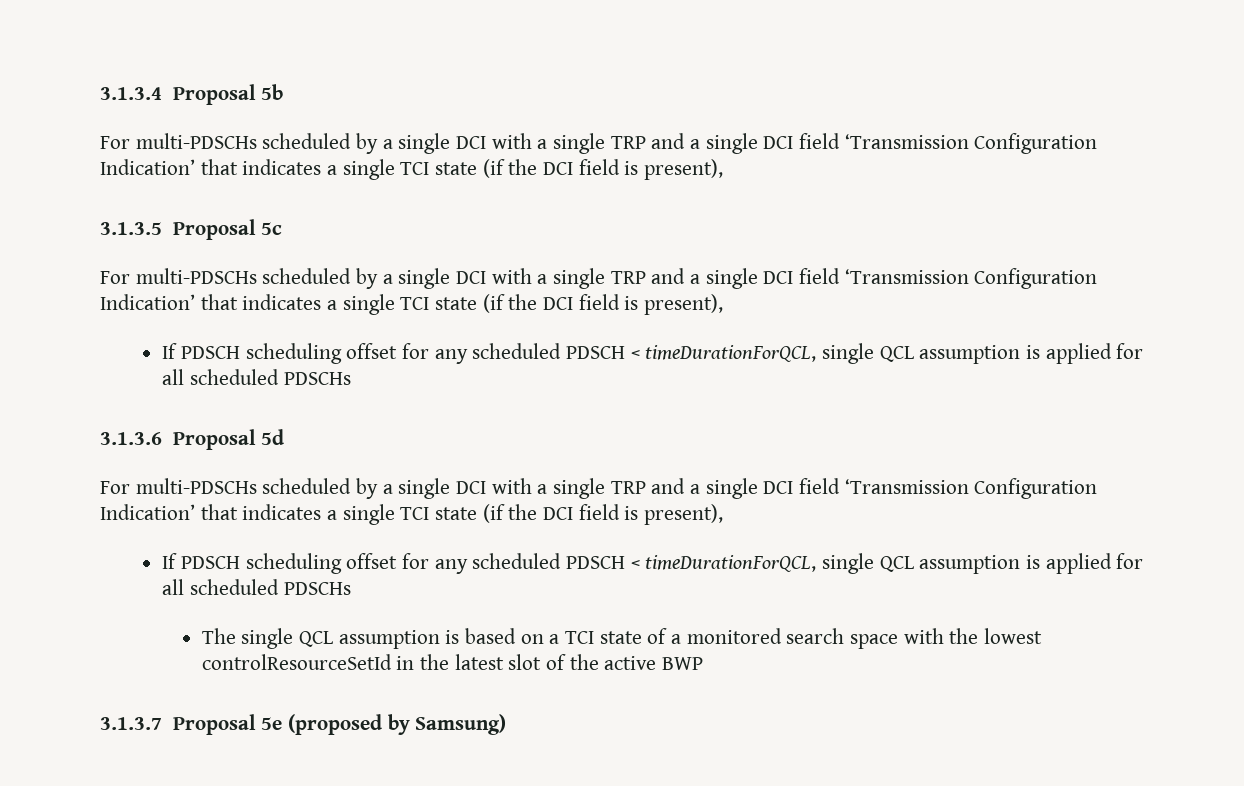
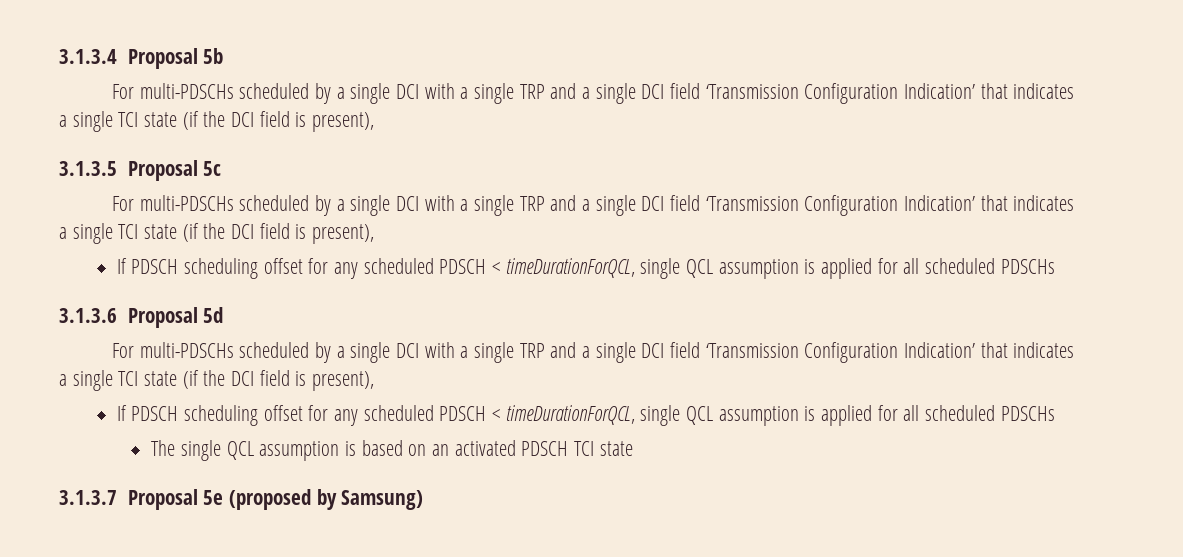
[549,628,1042,649] [201,654,703,670] a TCI state of a monitored search space with the lowest controlResourceSetId in the latest slot of the active BWP -> [431,440,633,456] an activated PDSCH TCI state

